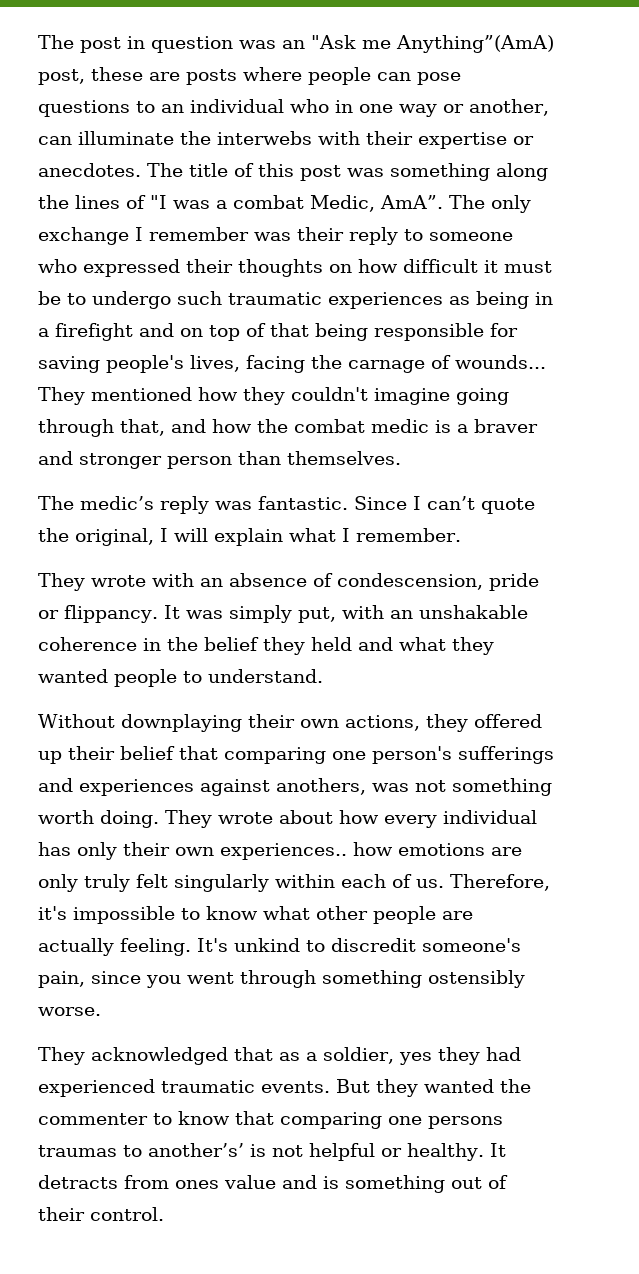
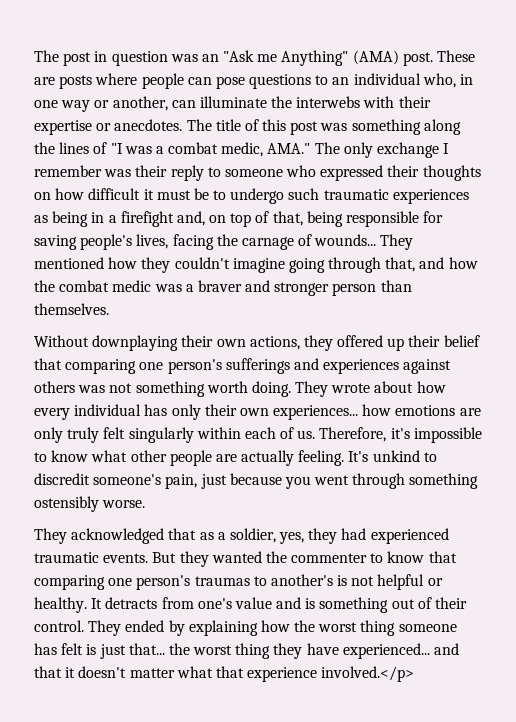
[396,35,554,53] [38,67,143,85] Anything”(AmA) post, these -> [281,50,476,66] Anything" (AMA) post. These
[290,99,329,113] who -> [422,73,456,88] who,
[310,195,443,212] Medic, AmA”. -> [221,142,311,157] medic, AMA."
[139,323,174,337] and -> [176,211,205,226] and,
[270,323,309,337] that -> [272,211,303,226] that,
[435,420,451,433] is -> [154,284,182,292] was
[38,496,535,514] [38,528,461,546] [38,573,539,591] [38,605,528,623] [38,637,494,655] [38,669,323,687] // The medic’s reply was fantastic. Since I can’t quote the original, I will explain what I remember. // They wrote with an absence of condescension, pride or flippancy. It was simply put, with an unshakable coherence in the belief they held and what they wanted people to understand. -> (109, 309) none
[276,778,366,795] anothers, -> [34,381,75,393] others
[220,843,347,860] experiences.. -> [273,405,359,420] experiences...
[91,971,141,984] since -> [200,473,282,489] just because
[398,1052,432,1065] yes -> [279,532,305,544] yes,
[428,1116,503,1129] persons -> [136,575,191,590] person's
[148,1143,244,1157] another’s’ -> [270,574,333,586] another's
[175,1180,219,1189] ones -> [197,598,232,609] one's
(164, 1214) none -> [88,620,457,636] [34,643,460,659] [34,666,415,682] They ended by explaining how the worst thing someone has felt is just that... the worst thing they have experienced... and that it doesn't matter what that experience involved.</p>

